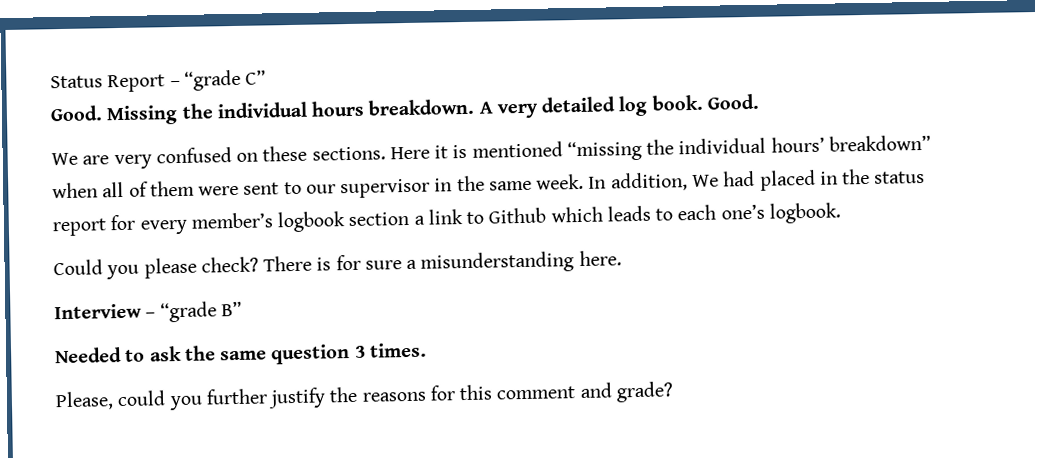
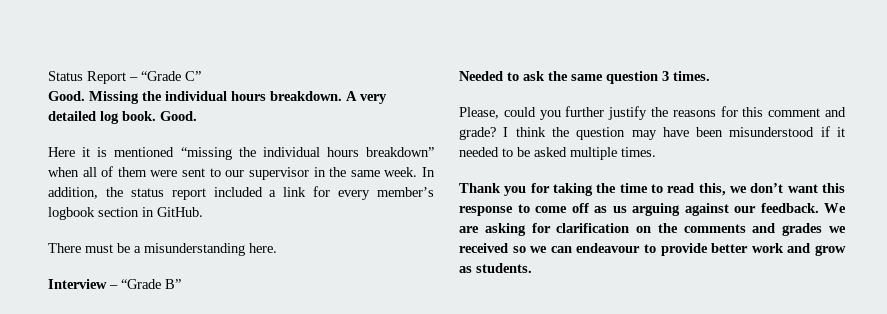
[183,69,241,91] “grade -> [141,71,181,81] “Grade
[51,145,386,170] We are very confused on these sections. -> (197, 116) none
[770,136,825,153] hours’ -> [326,147,359,157] hours
[691,168,926,191] [52,218,107,237] We had placed in the status report -> [105,187,307,200] the status report included a link
[413,202,841,225] [53,254,402,280] a link to Github which leads to each one’s logbook. // Could you please check? There is for sure -> [142,207,203,217] [48,243,130,253] in GitHub. // There must be
[159,301,217,323] “grade -> [121,279,161,289] “Grade
(674, 392) none -> [503,126,845,140] [459,147,656,160] [459,183,845,196] [459,203,846,216] [459,223,846,236] [459,243,846,256] [459,263,532,273] I think the question may have been misunderstood if it needed to be asked multiple times. // Thank you for taking the time to read this, we don’t want this response to come off as us arguing against our feedback. We are asking for clarification on the comments and grades we received so we can endeavour to provide better work and grow as students.

